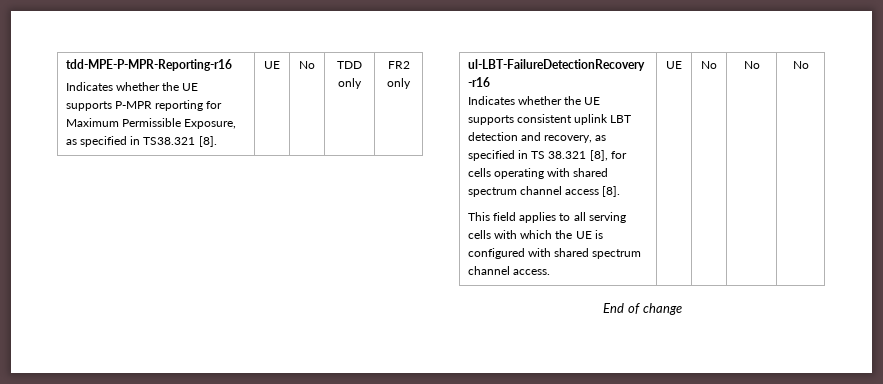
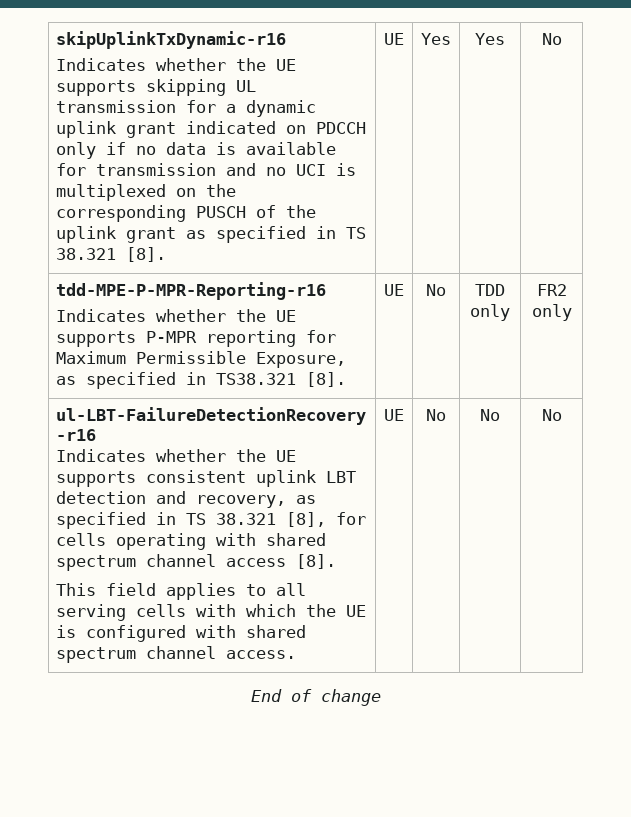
(66, 65) none -> [56,31,287,49] [56,58,297,71] [56,79,257,96] [56,100,317,117] [56,121,367,138] [56,142,337,159] [56,163,357,176] [56,184,237,201] [56,205,317,222] [56,226,367,243] [56,247,167,262] [384,33,404,45] [421,33,451,45] [475,33,505,45] [541,33,562,45] skipUplinkTxDynamic-r16 // Indicates whether the UE supports skipping UL transmission for a dynamic uplink grant indicated on PDCCH only if no data is available for transmission and no UCI is multiplexed on the corresponding PUSCH of the uplink grant as specified in TS 38.321 [8]. | UE | Yes | Yes | No //

